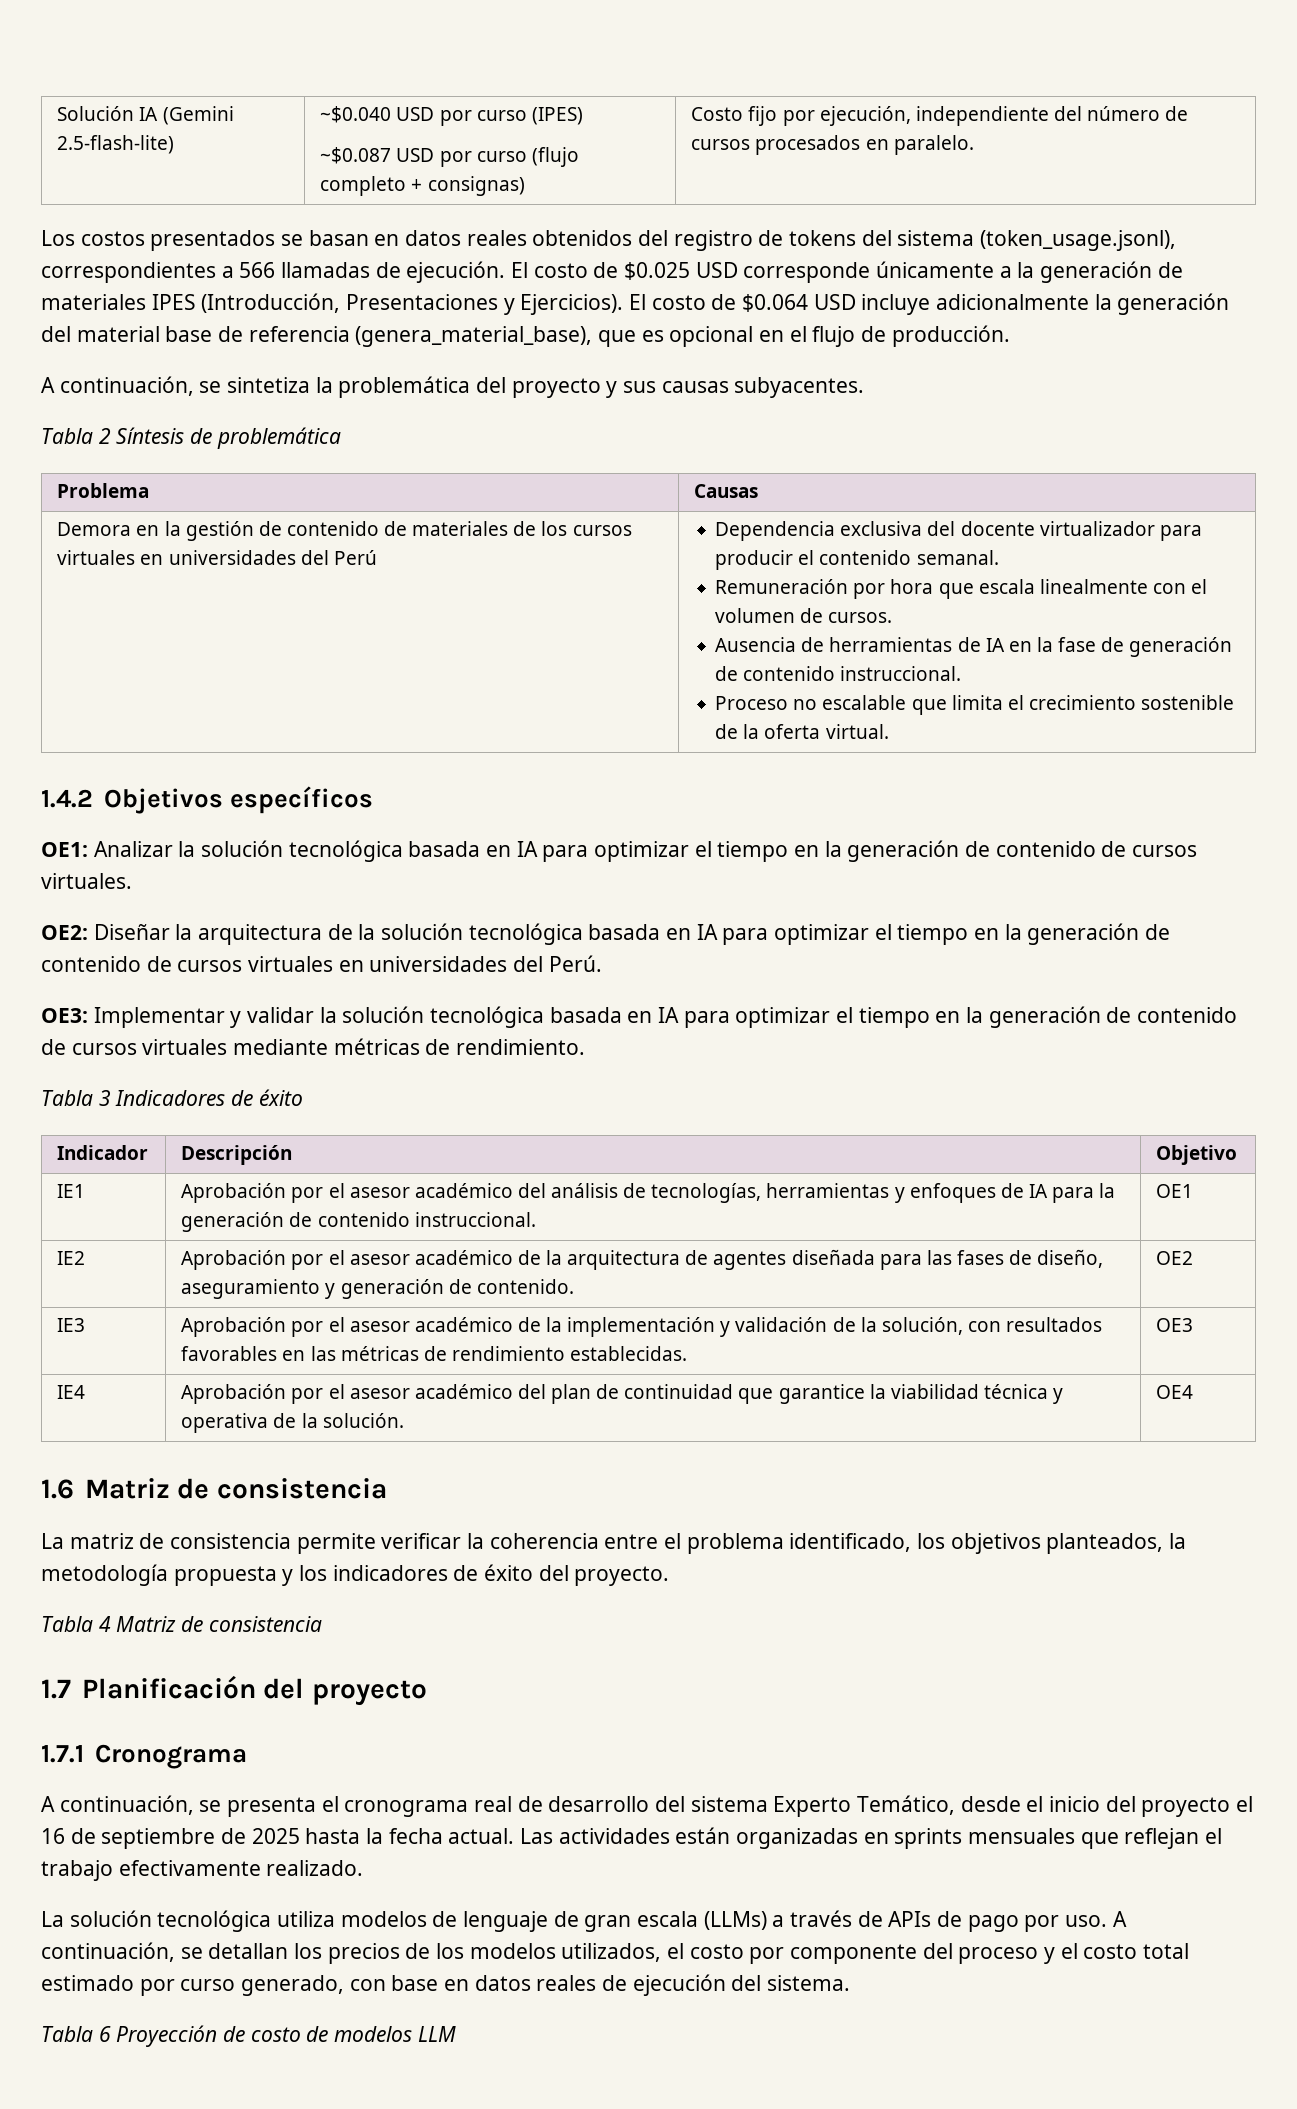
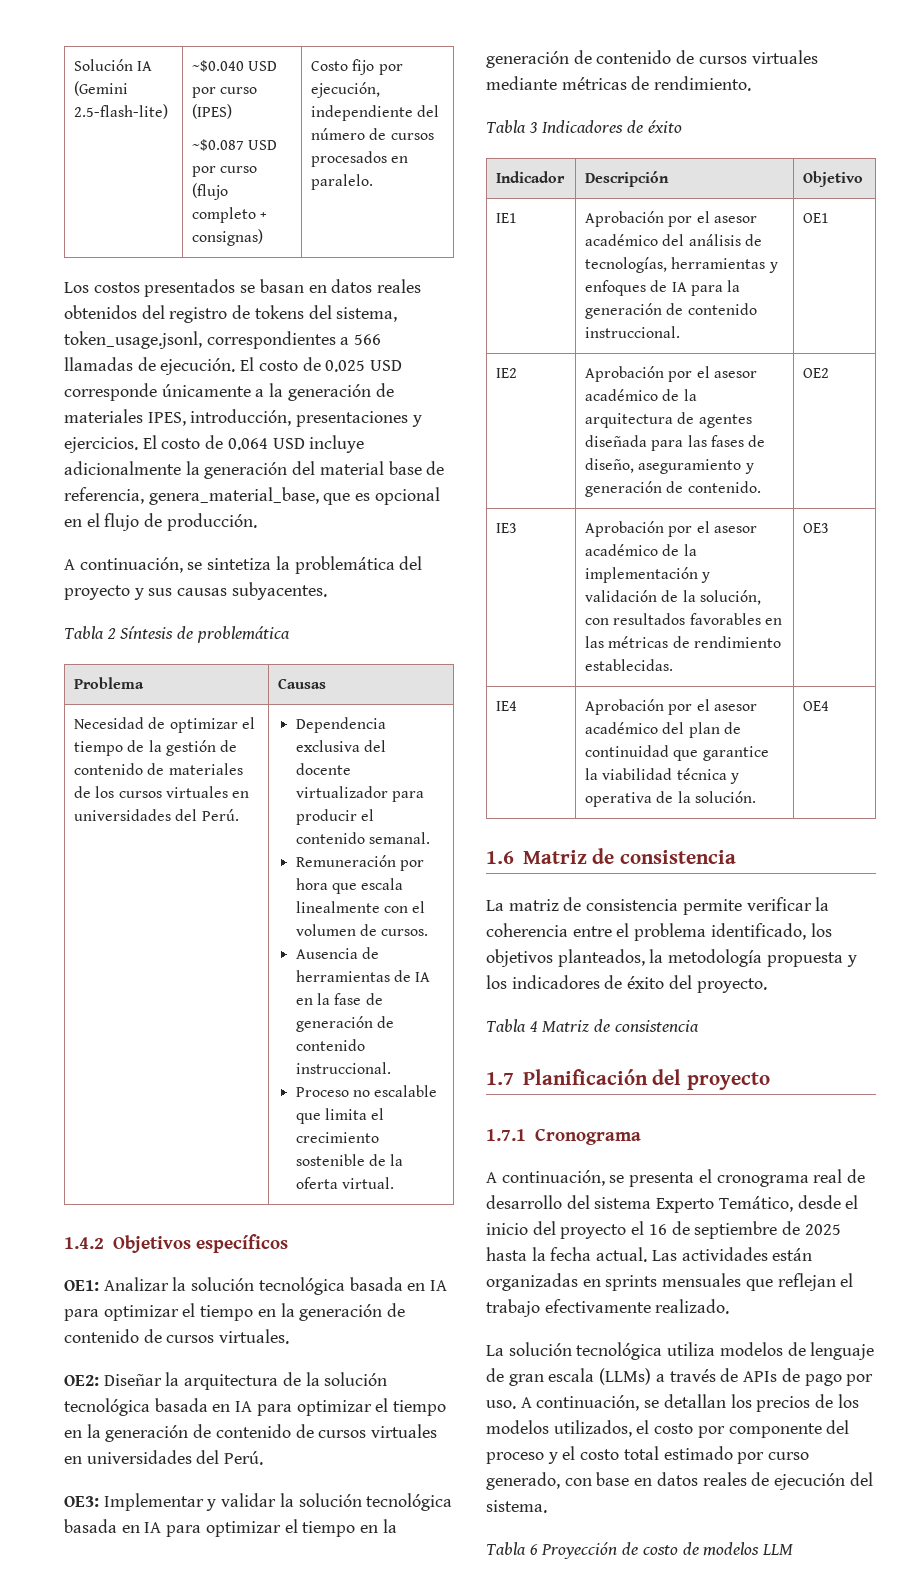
[897,230,1177,251] sistema (token_usage.jsonl), -> [336,307,398,322] [64,331,202,349] sistema, token_usage.jsonl,
[624,262,691,280] $0.025 -> [325,360,366,372] 0.025
[151,293,809,315] IPES (Introducción, Presentaciones y Ejercicios). El costo de $0.064 -> [147,409,422,427] [64,435,268,453] IPES, introducción, presentaciones y ejercicios. El costo de 0.064
[248,326,593,347] referencia (genera_material_base), -> [64,487,319,505] referencia, genera_material_base,
[57,522,160,536] Demora en -> [74,717,256,733] [74,740,145,756] Necesidad de optimizar el tiempo de
[333,550,377,565] Perú -> [201,809,239,821] Perú.

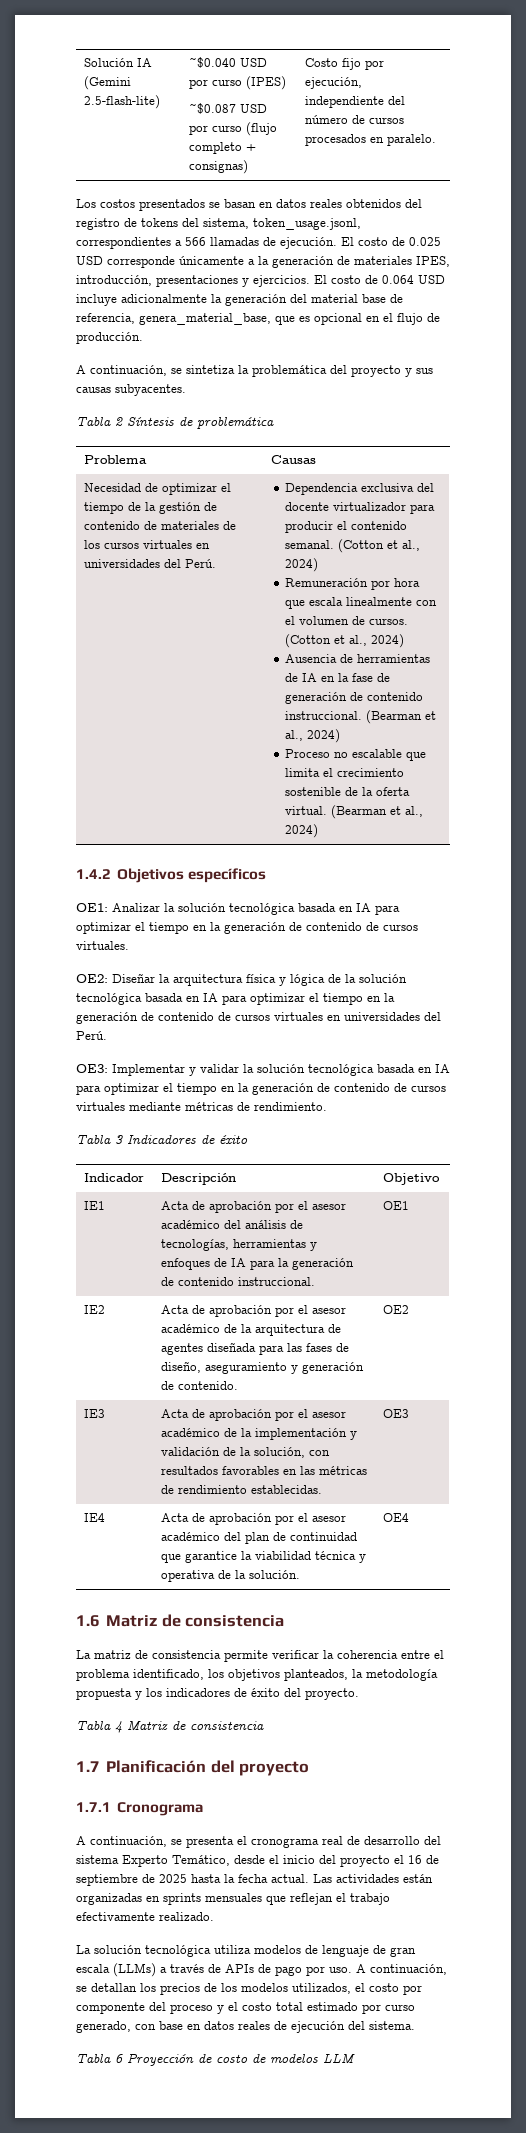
(431, 838) none -> [338,539,421,553] [285,558,319,572] (Cotton et al., 2024)
(429, 932) none -> [285,634,405,648] (Cotton et al., 2024)
(391, 1068) none -> [366,710,437,724] [285,729,341,743] (Bearman et al., 2024)
(395, 1183) none -> [331,805,424,819] [285,824,319,838] (Bearman et al., 2024)
(279, 1382) none -> [246,974,325,986] física y lógica
[585,211,665,227] Aprobación -> [161,1201,273,1213] Acta de aprobación
[585,366,665,382] Aprobación -> [161,1305,273,1317] Acta de aprobación
[585,521,665,537] Aprobación -> [161,1409,273,1421] Acta de aprobación
[585,699,665,715] Aprobación -> [161,1513,273,1525] Acta de aprobación

